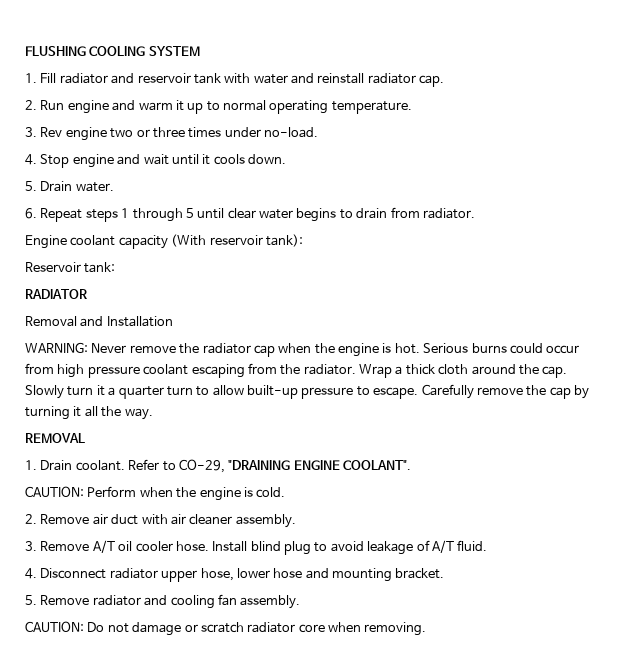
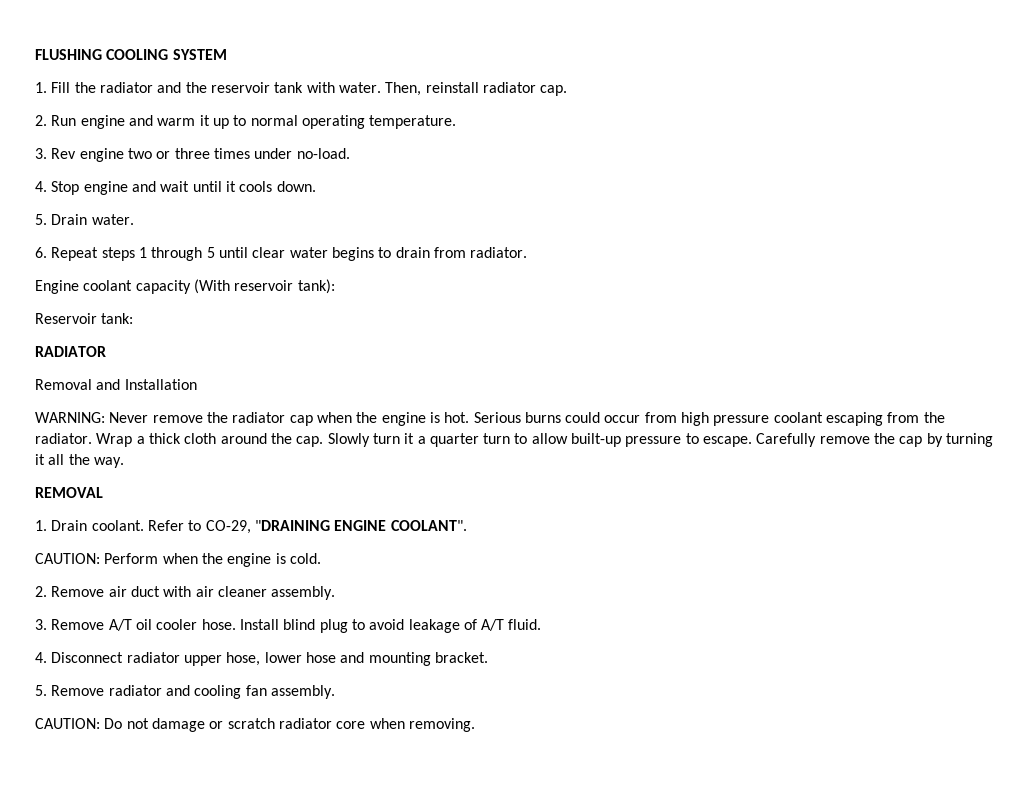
[59,73,135,84] radiator and -> [74,82,207,93] the radiator and the
[253,73,314,84] water and -> [338,82,422,96] water. Then,

